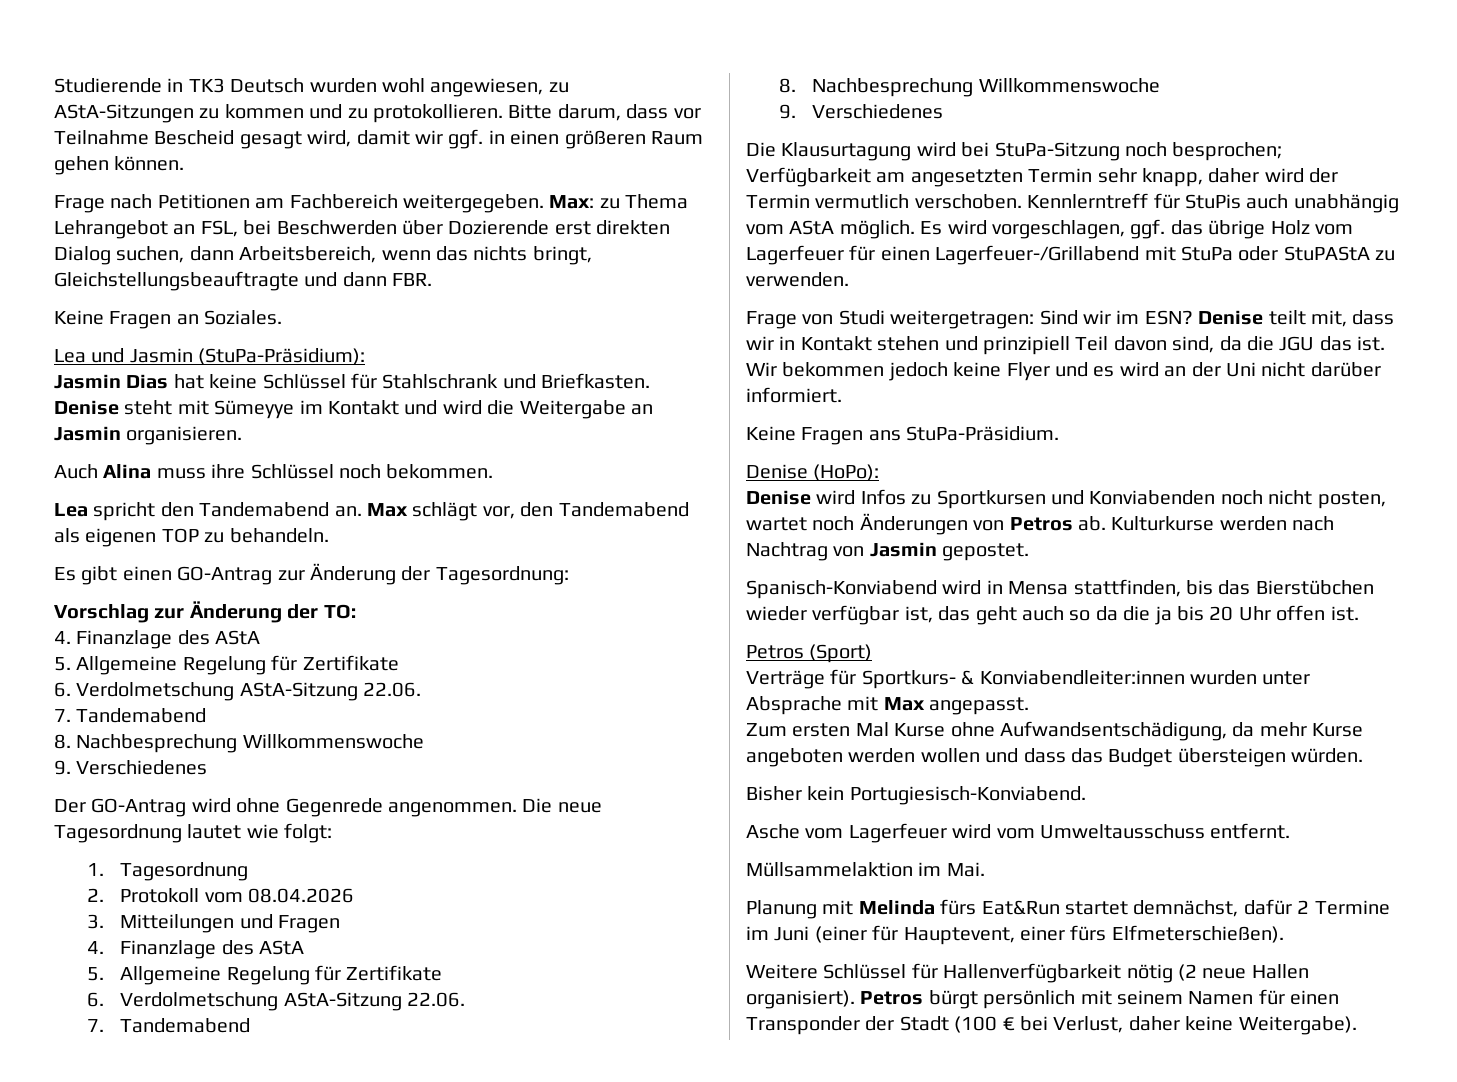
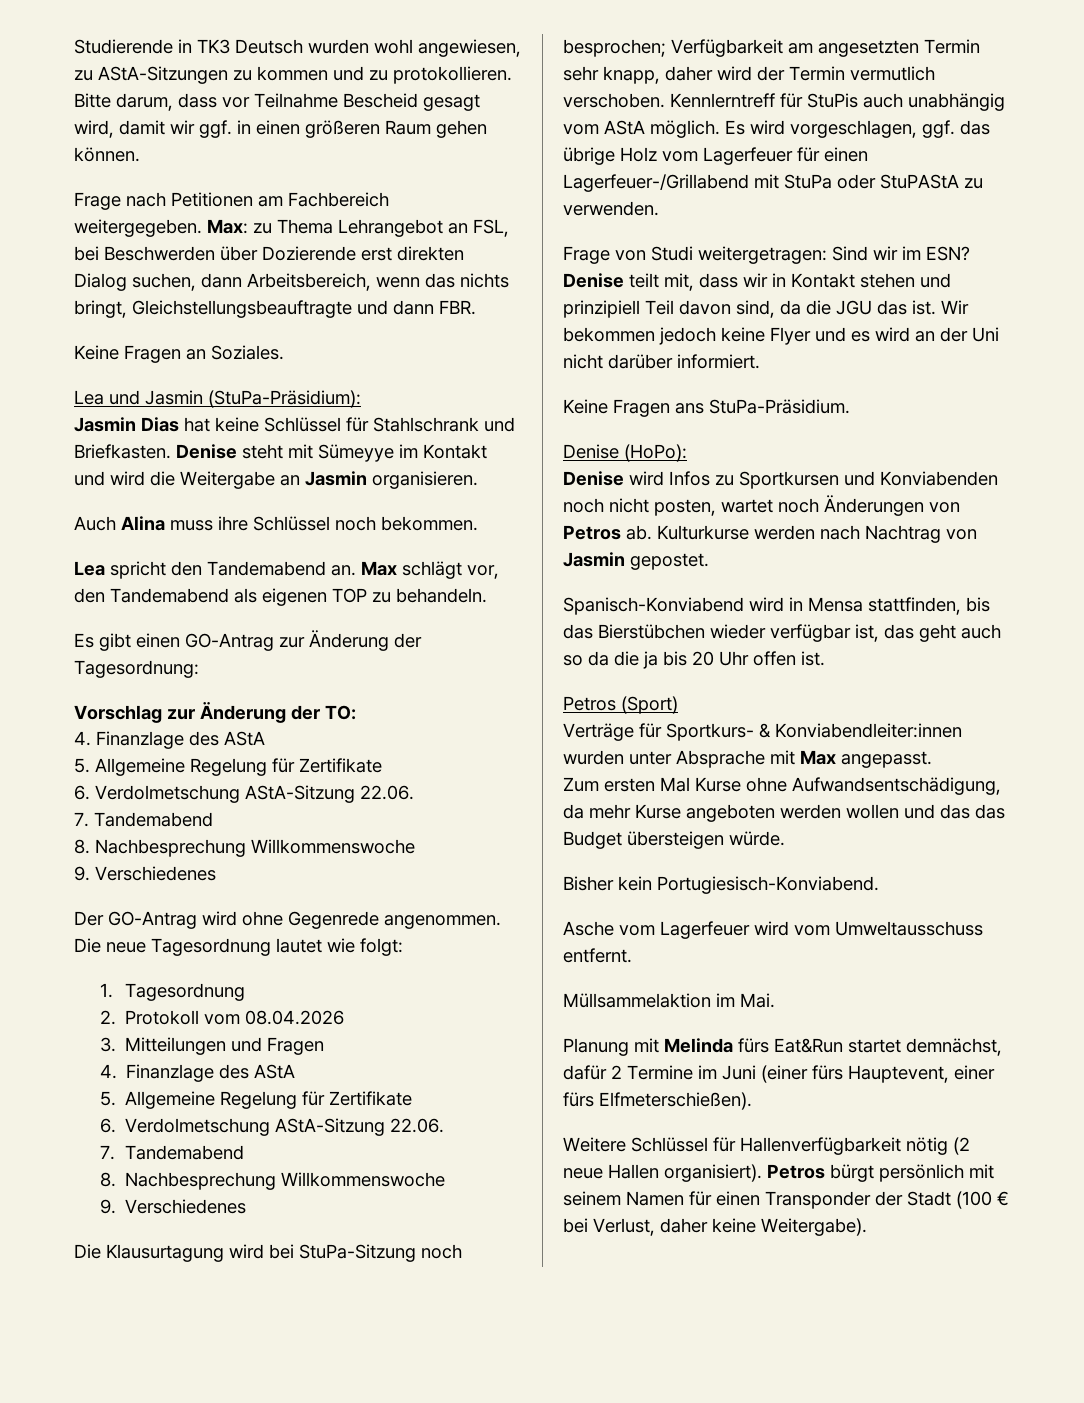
[1023,748,1066,763] dass -> [940,804,970,819] das
[1291,748,1364,763] würden. -> [729,831,785,846] würde.
[872,925,899,941] für -> [812,1065,843,1080] fürs

